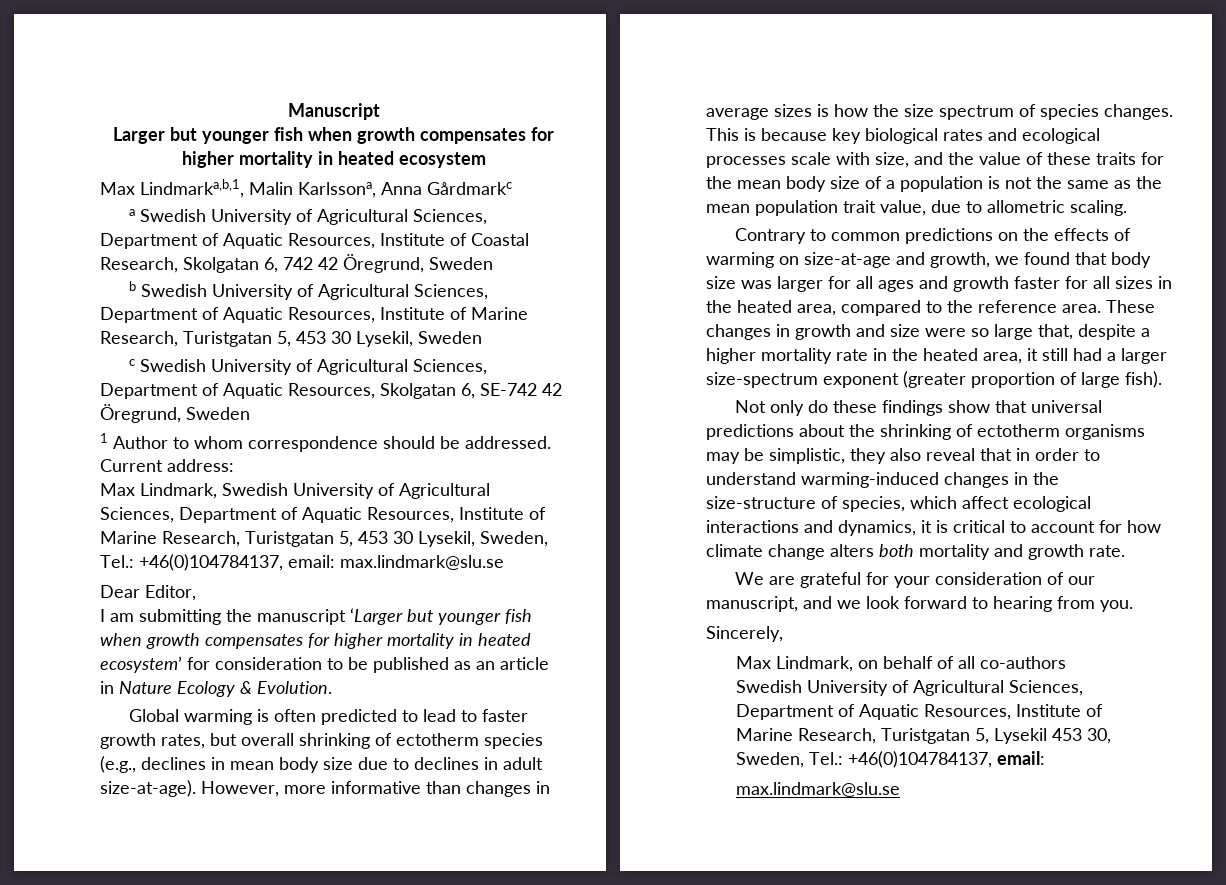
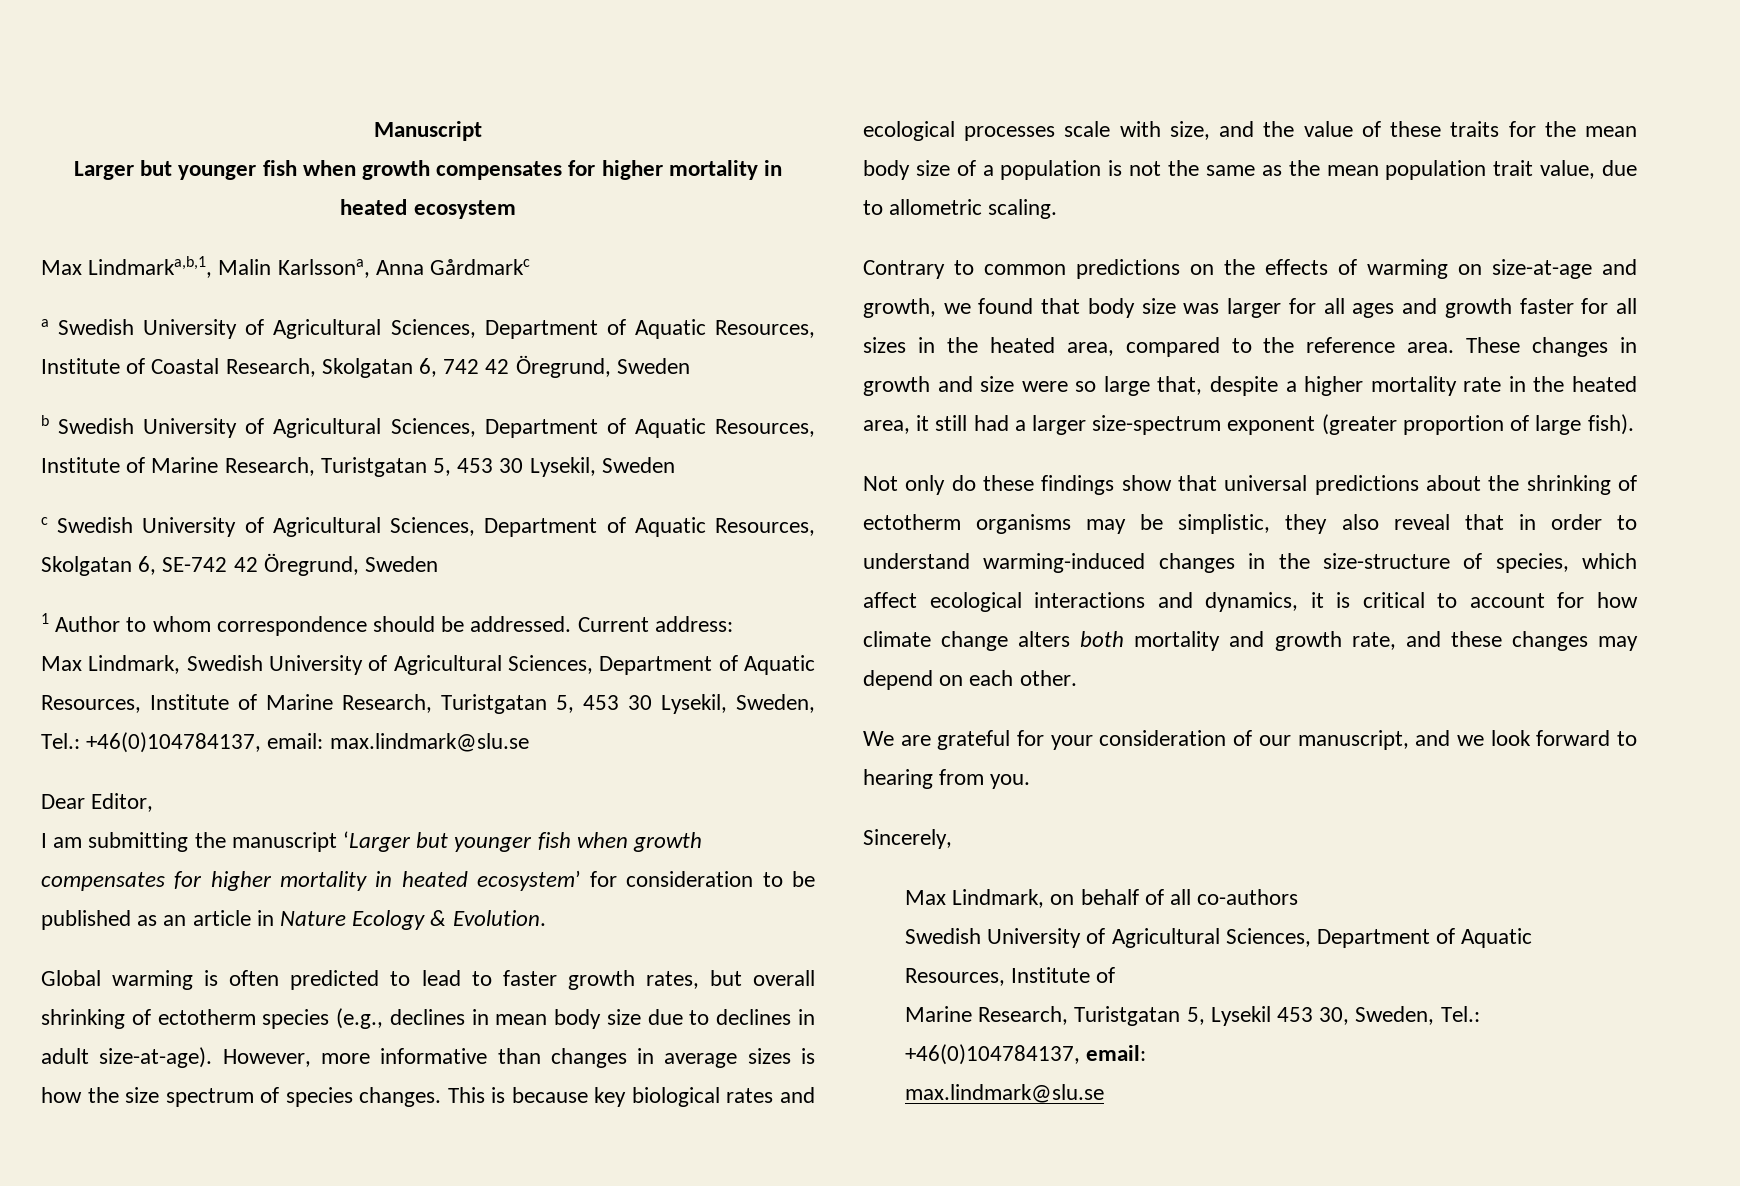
[1089,545,1125,557] rate. -> [1351,631,1638,651] [863,670,1077,690] rate, and these changes may depend on each other.

